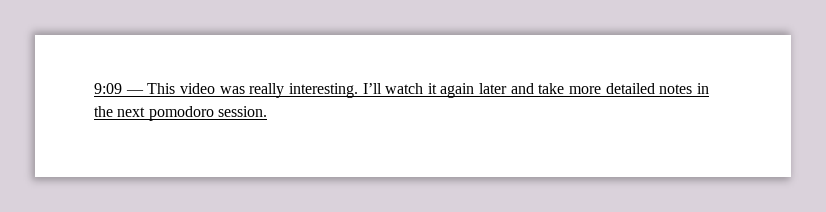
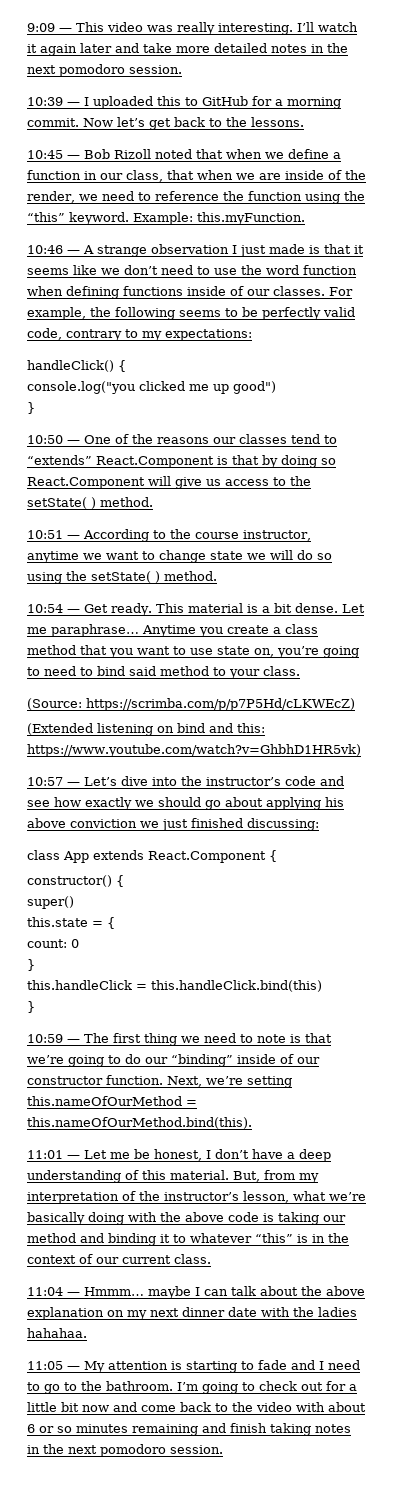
(267, 111) none -> [27,96,341,109] [27,117,304,130] [27,149,341,159] [27,170,366,182] [27,191,365,204] [27,212,305,225] [27,244,364,257] [27,265,357,275] [27,286,353,299] [27,307,355,320] [27,328,252,341] [27,360,126,372] [27,381,276,394] [27,402,35,414] [27,434,337,444] [27,455,336,468] [27,476,311,489] [27,497,153,509] [27,529,311,542] [27,550,332,563] [27,571,217,584] [27,603,365,616] [27,624,318,637] [27,645,359,658] [27,666,300,679] [27,698,355,711] [27,723,265,736] [27,744,361,757] [27,776,344,786] [27,797,344,810] [27,818,319,831] [27,850,277,863] [27,875,124,887] [27,896,74,909] [27,917,115,929] [27,939,79,948] [27,959,35,971] [27,980,322,992] [27,1001,35,1013] [27,1033,332,1046] [27,1054,320,1067] [27,1075,292,1088] [27,1096,197,1106] [27,1117,252,1129] [27,1149,331,1162] [27,1170,319,1183] [27,1191,366,1204] [27,1212,346,1225] [27,1233,349,1246] [27,1254,211,1264] [27,1286,365,1299] [27,1307,357,1320] [27,1328,87,1338] [27,1360,360,1373] [27,1381,357,1394] [27,1402,366,1412] [27,1423,351,1436] [27,1444,223,1457] // 10:39 — I uploaded this to GitHub for a morning commit. Now let’s get back to the lessons. // 10:45 — Bob Rizoll noted that when we define a function in our class, that when we are inside of the render, we need to reference the function using the “this” keyword. Example: this.myFunction. // 10:46 — A strange observation I just made is that it seems like we don’t need to use the word function when defining functions inside of our classes. For example, the following seems to be perfectly valid code, contrary to my expectations: // handleClick() { // console.log("you clicked me up good") // } // 10:50 — One of the reasons our classes tend to “extends” React.Component is that by doing so React.Component will give us access to the setState( ) method. // 10:51 — According to the course instructor, anytime we want to change state we will do so using the setState( ) method. // 10:54 — Get ready. This material is a bit dense. Let me paraphrase… Anytime you create a class method that you want to use state on, you’re going to need to bind said method to your class. // (Source: https://scrimba.com/p/p7P5Hd/cLKWEcZ) // (Extended listening on bind and this: https://www.youtube.com/watch?v=GhbhD1HR5vk) // 10:57 — Let’s dive into the instructor’s code and see how exactly we should go about applying his above conviction we just finished discussing: // class App extends React.Component { // constructor() { // super() // this.state = { // count: 0 // } // this.handleClick = this.handleClick.bind(this) // } // 10:59 — The first thing we need to note is that we’re going to do our “binding” inside of our constructor function. Next, we’re setting this.nameOfOurMethod = this.nameOfOurMethod.bind(this). // 11:01 — Let me be honest, I don’t have a deep understanding of this material. But, from my interpretation of the instructor’s lesson, what we’re basically doing with the above code is taking our method and binding it to whatever “this” is in the context of our current class. // 11:04 — Hmmm… maybe I can talk about the above explanation on my next dinner date with the ladies hahahaa. // 11:05 — My attention is starting to fade and I need to go to the bathroom. I’m going to check out for a little bit now and come back to the video with about 6 or so minutes remaining and finish taking notes in the next pomodoro session.

